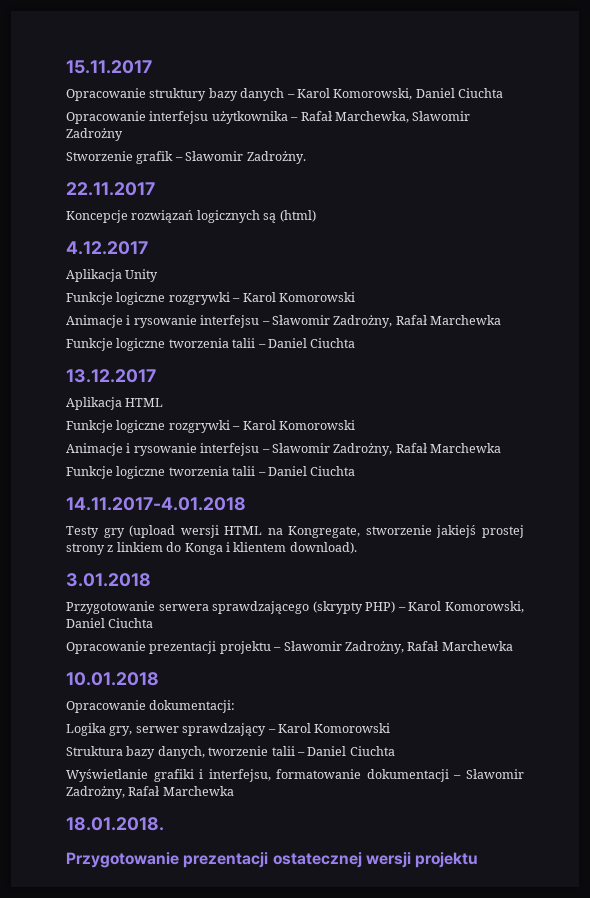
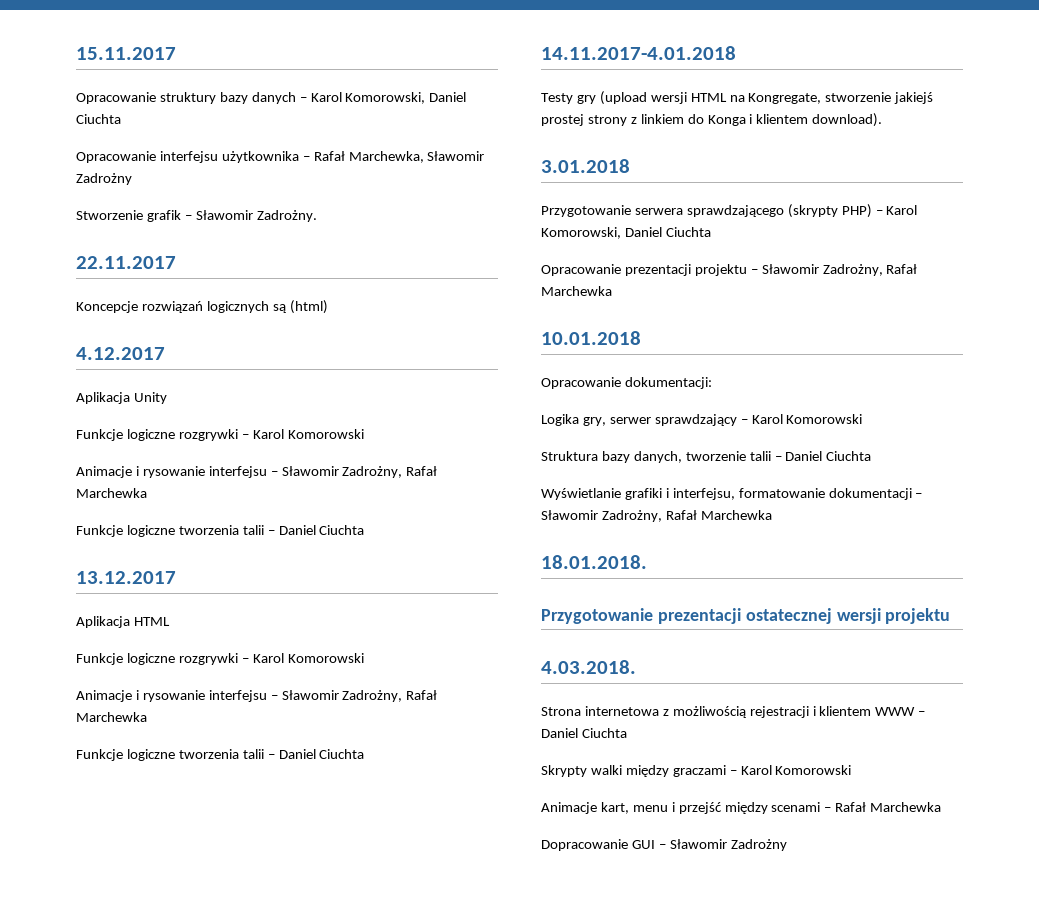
(479, 860) none -> [541,660,636,674] [541,706,926,718] [541,728,627,738] [541,765,852,777] [541,802,942,814] [541,839,787,851] // 4.03.2018. // Strona internetowa z możliwością rejestracji i klientem WWW – Daniel Ciuchta // Skrypty walki między graczami – Karol Komorowski // Animacje kart, menu i przejść między scenami – Rafał Marchewka // Dopracowanie GUI – Sławomir Zadrożny

